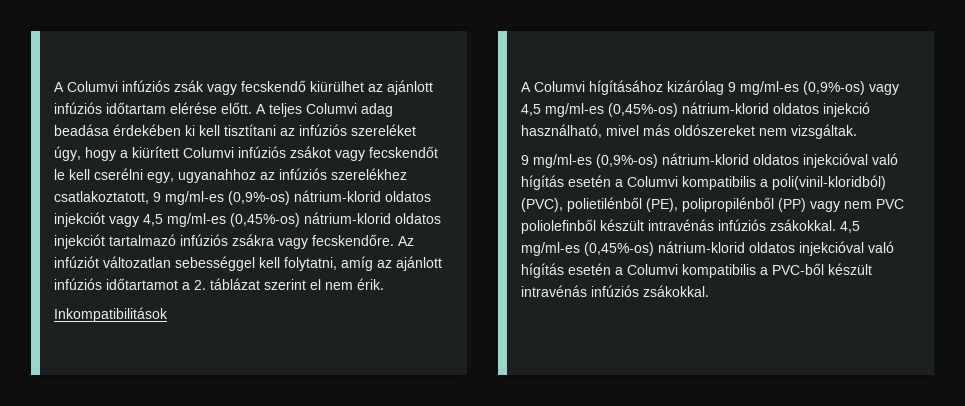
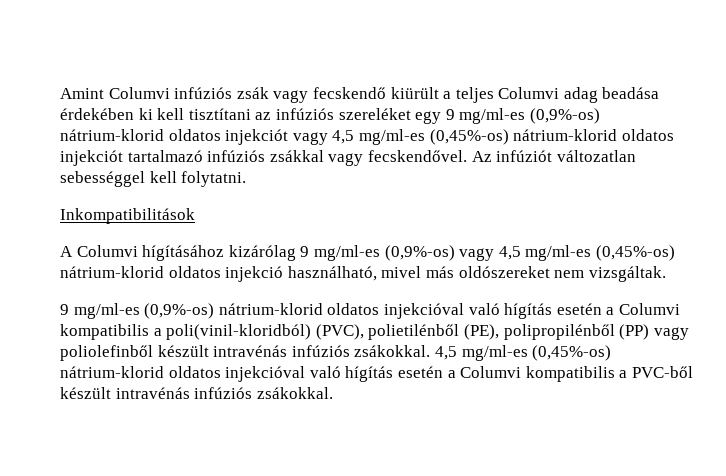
[54,82,64,92] A -> [60,88,104,99] Amint
[310,80,433,95] [54,102,266,114] kiürülhet az ajánlott infúziós időtartam elérése előtt. A -> [390,87,452,99] kiürült a
[54,146,438,161] [54,168,407,183] [54,191,149,204] úgy, hogy a kiürített Columvi infúziós zsákot vagy fecskendőt le kell cserélni egy, ugyanahhoz az infúziós szerelékhez csatlakoztatott, -> [415,111,442,124] egy
[232,234,394,249] zsákra vagy fecskendőre. -> [269,150,467,166] zsákkal vagy fecskendővel.
[284,256,442,271] [54,278,384,290] folytatni, amíg az ajánlott infúziós időtartamot a 2. táblázat szerint el nem érik. -> [181,171,247,187] folytatni.
[844,199,904,209] nem PVC -> (689, 333) none

